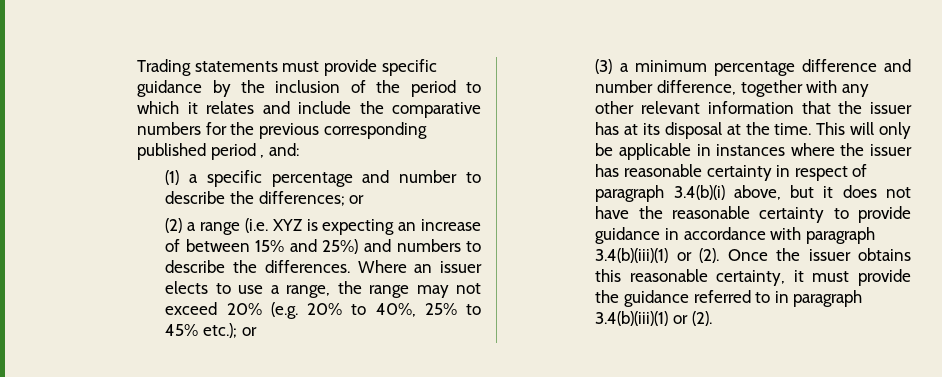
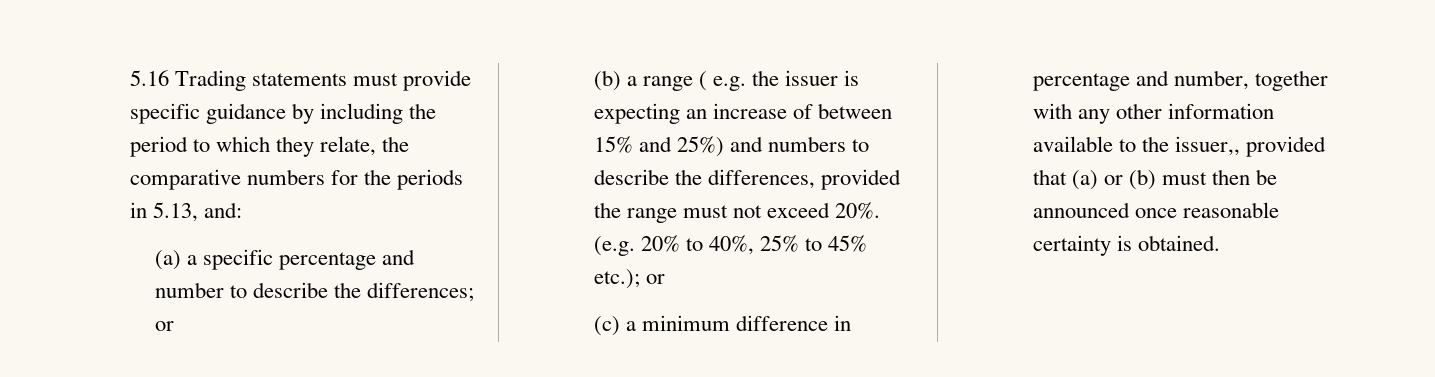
(137, 67) none -> [129,70,169,86] 5.16
[241,80,366,93] the inclusion of -> [320,103,404,124] including
[187,101,352,114] it relates and include -> [276,136,377,157] they relate,
[259,122,427,139] [137,143,265,160] previous corresponding published period , -> [397,169,464,190] [129,202,198,222] periods in 5.13,
[165,170,180,185] (1) -> [154,250,181,270] (a)
[165,218,183,233] (2) -> [593,70,621,91] (b)
[244,218,303,233] (i.e. XYZ -> [699,70,839,91] ( e.g. the issuer
[264,260,482,273] [165,281,331,298] differences. Where an issuer elects to use a range, -> [707,169,902,190] differences, provided
[416,285,449,298] may -> [682,205,728,218] must
[226,303,262,315] 20% -> [835,202,881,219] 20%.
[595,59,613,74] (3) -> [593,316,620,336] (c)
[713,59,912,76] [595,80,869,97] [595,101,912,114] [595,122,912,139] [595,143,912,160] [595,164,868,181] [595,185,911,202] [595,206,911,223] [595,227,875,244] [595,248,911,263] [595,269,911,286] [595,290,863,307] [595,311,712,326] percentage difference and number difference, together with any other relevant information that the issuer has at its disposal at the time. This will only be applicable in instances where the issuer has reasonable certainty in respect of paragraph 3.4(b)(i) above, but it does not have the reasonable certainty to provide guidance in accordance with paragraph 3.4(b)(iii)(1) or (2). Once the issuer obtains this reasonable certainty, it must provide the guidance referred to in paragraph 3.4(b)(iii)(1) or (2). -> [736,315,852,331] [1032,70,1329,91] [1032,103,1275,124] [1032,136,1327,157] [1032,169,1278,190] [1032,202,1279,218] [1032,235,1220,256] difference in percentage and number, together with any other information available to the issuer,, provided that (a) or (b) must then be announced once reasonable certainty is obtained.

